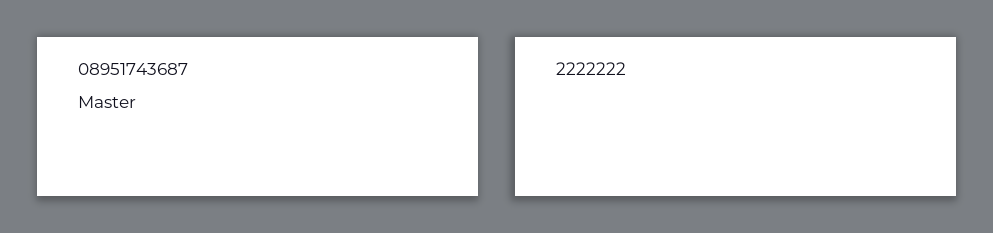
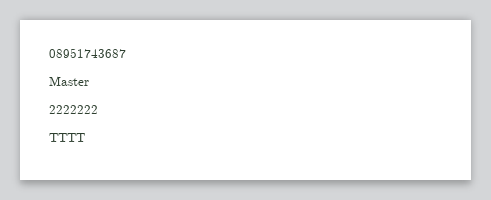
(626, 68) none -> [49,133,85,142] // TTTT

